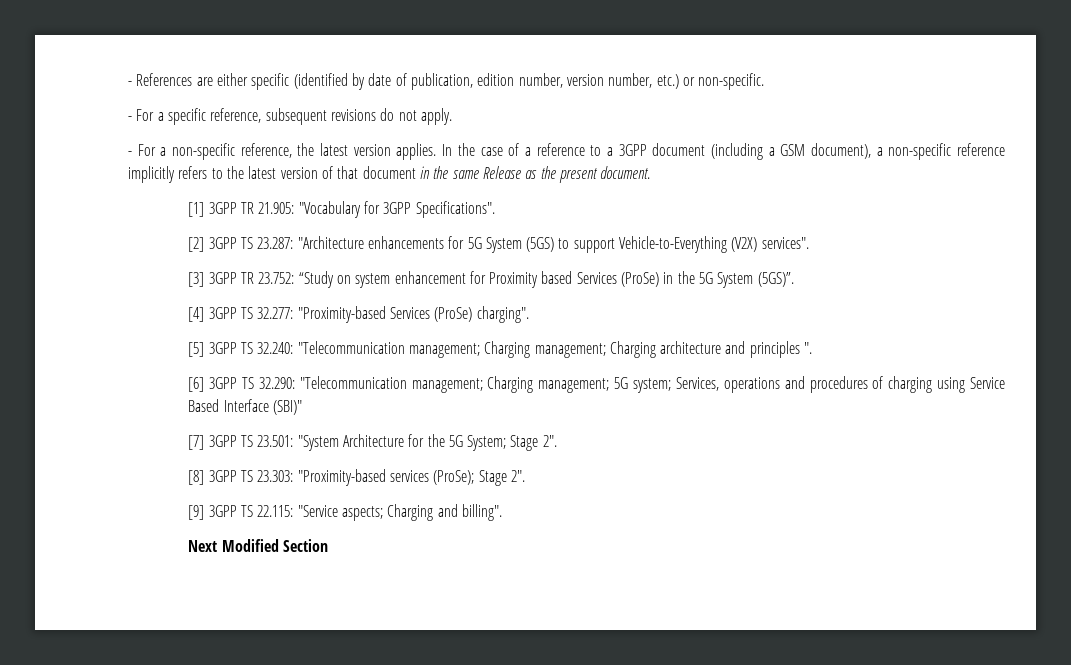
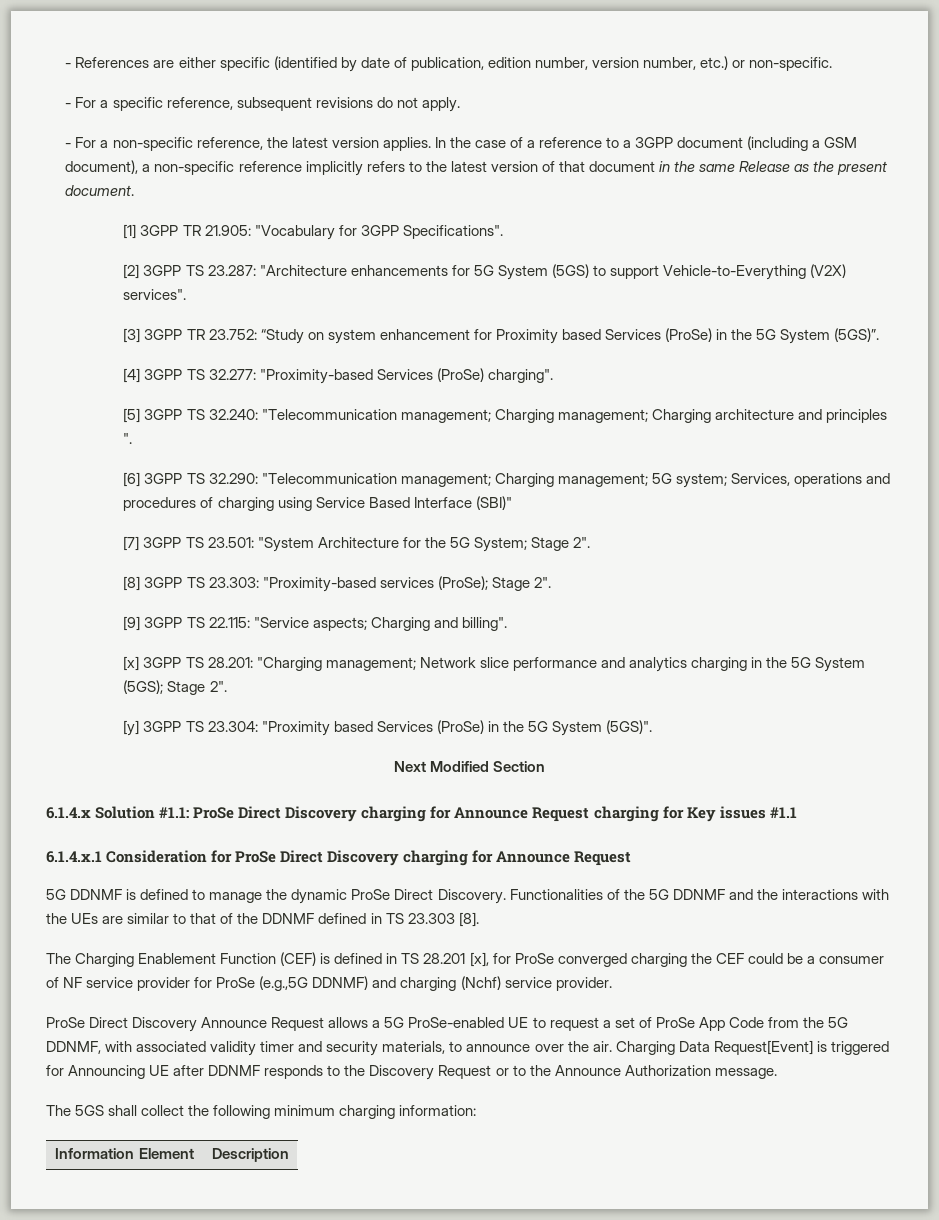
[188,539,328,552] Next Modified Section -> [123,656,866,672] [123,680,227,695] [123,720,653,736] [393,761,546,772] [46,806,797,822] [46,850,632,866] [46,889,889,904] [46,912,479,927] [46,952,884,967] [46,976,612,991] [46,1017,848,1032] [46,1040,889,1056] [46,1065,777,1080] [46,1105,477,1119] [55,1148,194,1159] [211,1148,289,1162] [x] 3GPP TS 28.201: "Charging management; Network slice performance and analytics charging in the 5G System (5GS); Stage 2". // [y] 3GPP TS 23.304: "Proximity based Services (ProSe) in the 5G System (5GS)". // Next Modified Section // 6.1.4.x Solution #1.1: ProSe Direct Discovery charging for Announce Request charging for Key issues #1.1 // 6.1.4.x.1 Consideration for ProSe Direct Discovery charging for Announce Request // 5G DDNMF is defined to manage the dynamic ProSe Direct Discovery. Functionalities of the 5G DDNMF and the interactions with the UEs are similar to that of the DDNMF defined in TS 23.303 [8]. // The Charging Enablement Function (CEF) is defined in TS 28.201 [x], for ProSe converged charging the CEF could be a consumer of NF service provider for ProSe (e.g.,5G DDNMF) and charging (Nchf) service provider. // ProSe Direct Discovery Announce Request allows a 5G ProSe-enabled UE to request a set of ProSe App Code from the 5G DDNMF, with associated validity timer and security materials, to announce over the air. Charging Data Request[Event] is triggered for Announcing UE after DDNMF responds to the Discovery Request or to the Announce Authorization message. // The 5GS shall collect the following minimum charging information: // Information Element | Description

